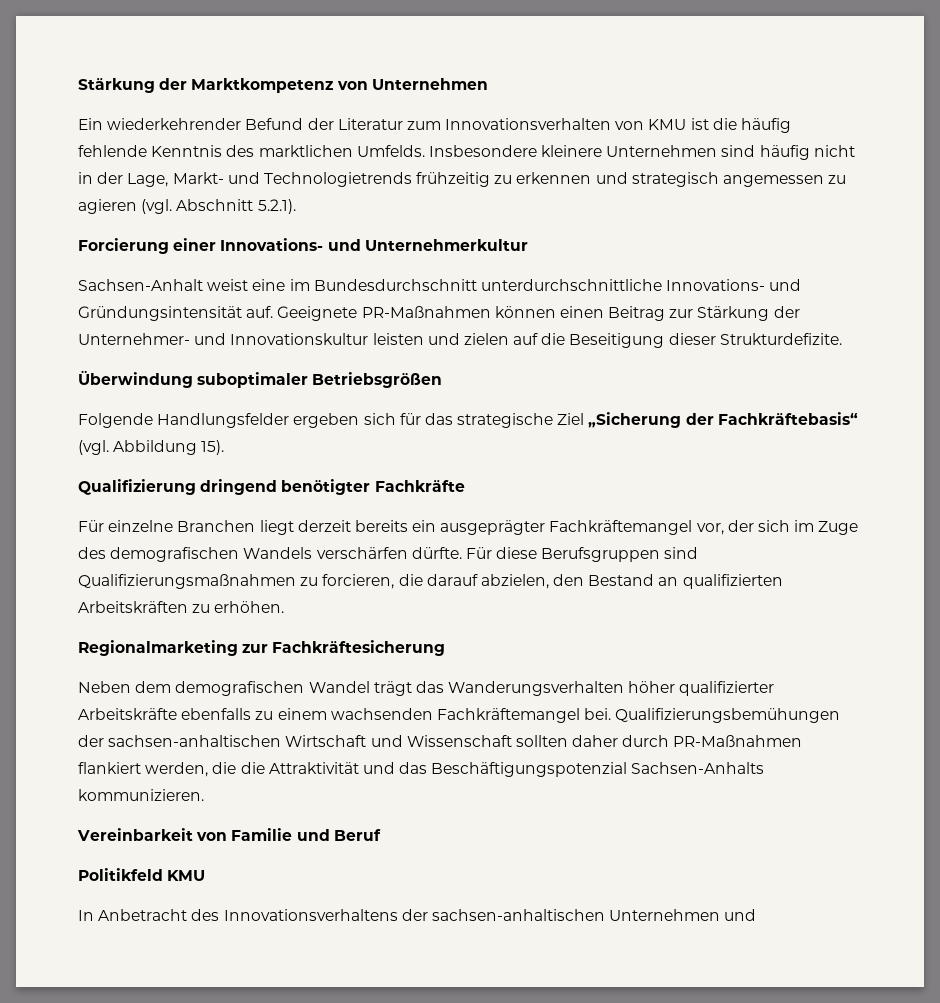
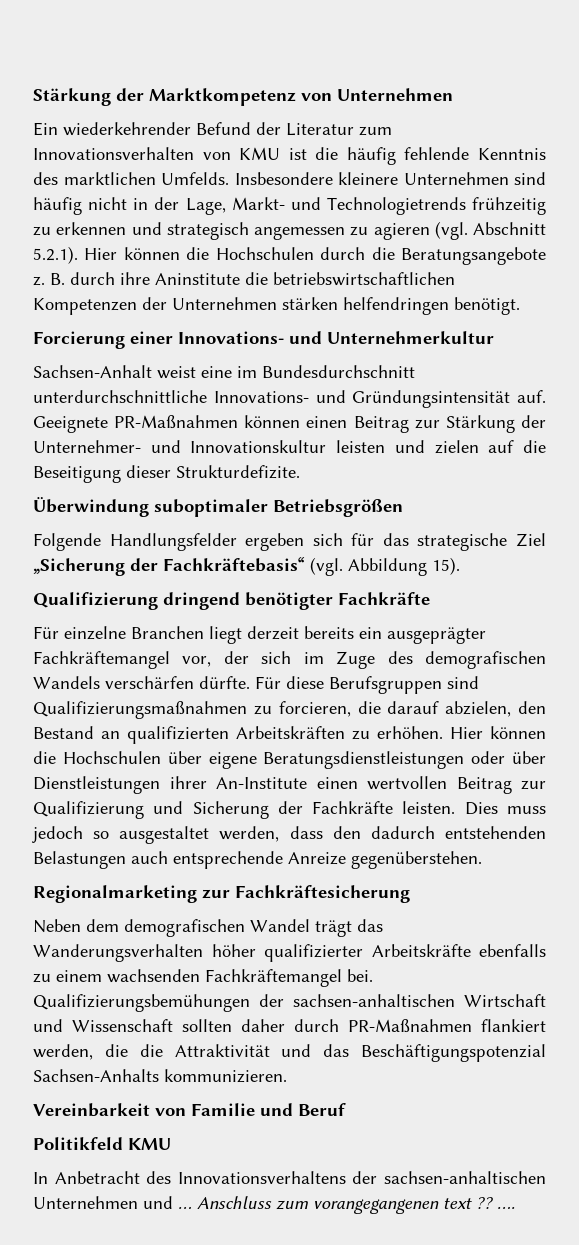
(296, 206) none -> [84,247,546,265] [33,272,455,286] [33,297,520,315] Hier können die Hochschulen durch die Beratungsangebote z. B. durch ihre Aninstitute die betriebswirtschaftlichen Kompetenzen der Unternehmen stärken helfendringen benötigt.
(285, 607) none -> [450,726,546,739] [33,751,546,769] [33,776,546,794] [33,801,546,819] [32,826,546,844] [33,851,482,869] Hier können die Hochschulen über eigene Beratungsdienstleistungen oder über Dienstleistungen ihrer An-Institute einen wertvollen Beitrag zur Qualifizierung und Sicherung der Fachkräfte leisten. Dies muss jedoch so ausgestaltet werden, dass den dadurch entstehenden Belastungen auch entsprechende Anreize gegenüberstehen.
(757, 915) none -> [178,1196,515,1214] … Anschluss zum vorangegangenen text ?? ….

